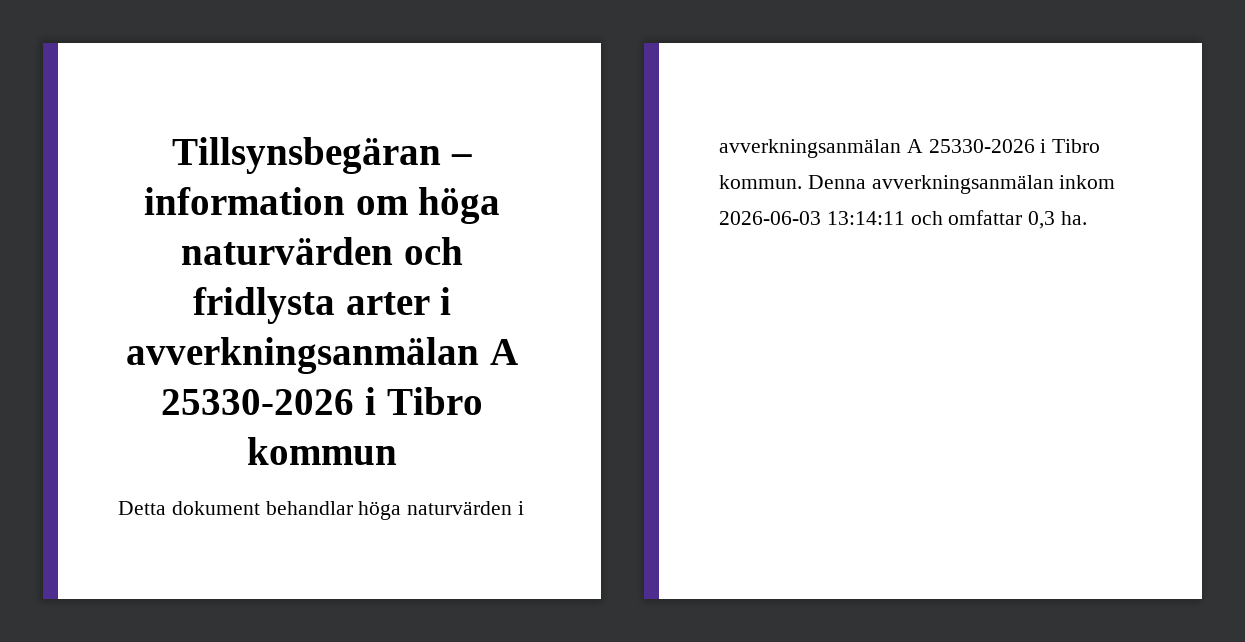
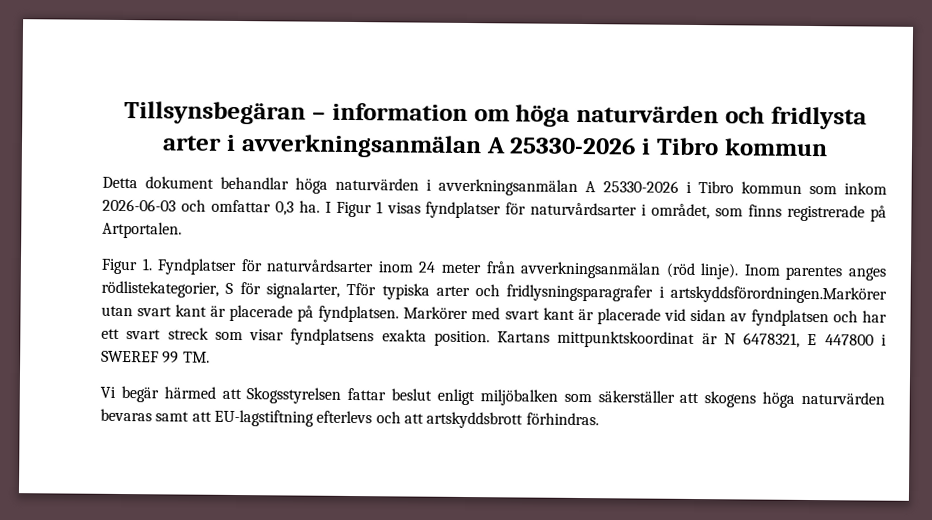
[719,175,1054,194] kommun. Denna avverkningsanmälan -> [741,181,837,195] kommun som
[826,211,905,225] 13:14:11 -> (176, 205) none
(1088, 218) none -> [324,201,888,222] [102,221,182,239] [101,258,886,281] [101,280,887,304] [101,304,887,327] [101,327,887,349] [101,350,210,364] [100,385,885,408] [100,408,599,429] I Figur 1 visas fyndplatser för naturvårdsarter i området, som finns registrerade på Artportalen. // Figur 1. Fyndplatser för naturvårdsarter inom 24 meter från avverkningsanmälan (röd linje). Inom parentes anges rödlistekategorier, S för signalarter, Tför typiska arter och fridlysningsparagrafer i artskyddsförordningen.Markörer utan svart kant är placerade på fyndplatsen. Markörer med svart kant är placerade vid sidan av fyndplatsen och har ett svart streck som visar fyndplatsens exakta position. Kartans mittpunktskoordinat är N 6478321, E 447800 i SWEREF 99 TM. // Vi begär härmed att Skogsstyrelsen fattar beslut enligt miljöbalken som säkerställer att skogens höga naturvärden bevaras samt att EU-lagstiftning efterlevs och att artskyddsbrott förhindras.

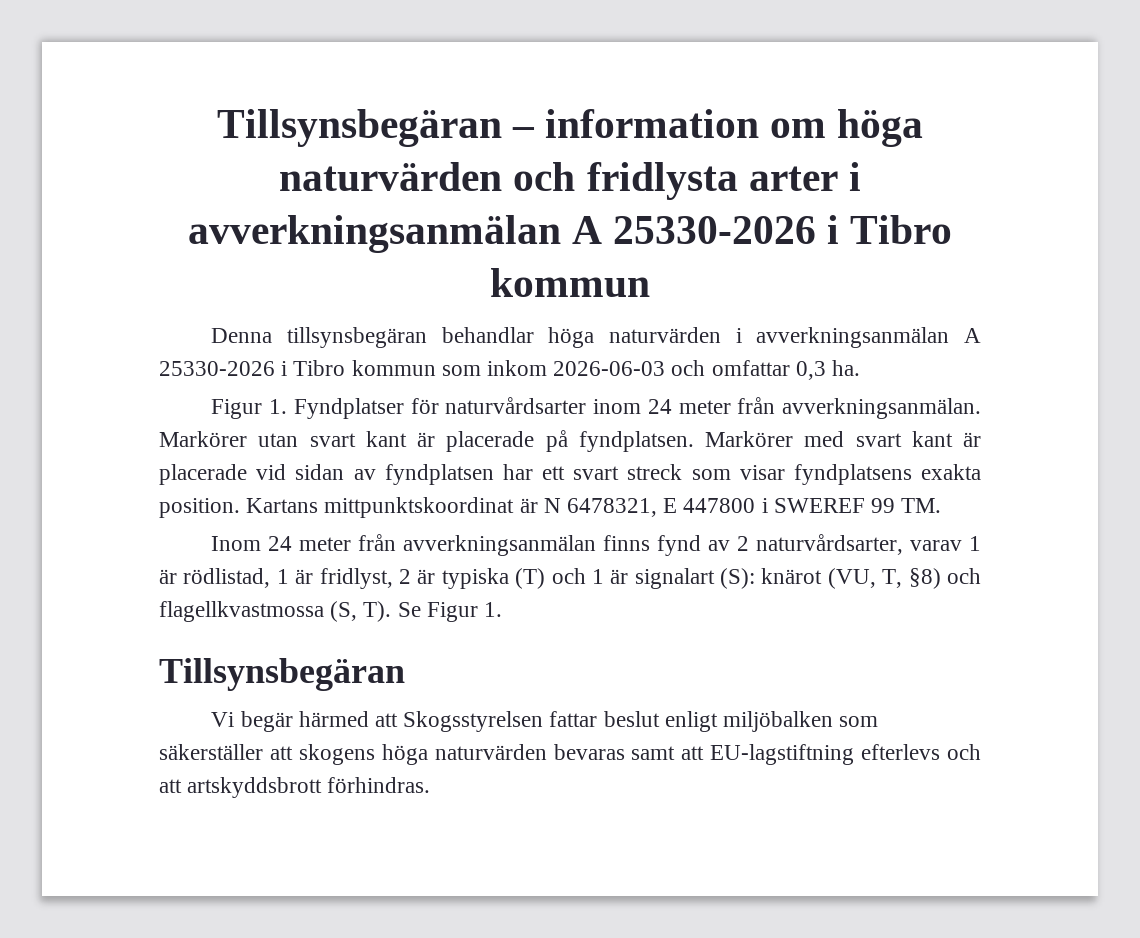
[102,176,214,189] Detta dokument -> [211,327,428,348] Denna tillsynsbegäran
[324,201,888,222] [102,221,182,239] I Figur 1 visas fyndplatser för naturvårdsarter i området, som finns registrerade på Artportalen. -> (861, 368) none
[520,261,886,281] [101,280,887,304] avverkningsanmälan (röd linje). Inom parentes anges rödlistekategorier, S för signalarter, Tför typiska arter och fridlysningsparagrafer i artskyddsförordningen.Markörer -> [781,398,981,419] [159,431,247,447] avverkningsanmälan. Markörer
[832,310,858,323] och -> (494, 474) none
(210, 357) none -> [211,534,982,556] [159,568,981,589] [159,601,503,622] [159,658,405,691] // Inom 24 meter från avverkningsanmälan finns fynd av 2 naturvårdsarter, varav 1 är rödlistad, 1 är fridlyst, 2 är typiska (T) och 1 är signalart (S): knärot (VU, T, §8) och flagellkvastmossa (S, T). Se Figur 1. // Tillsynsbegäran

